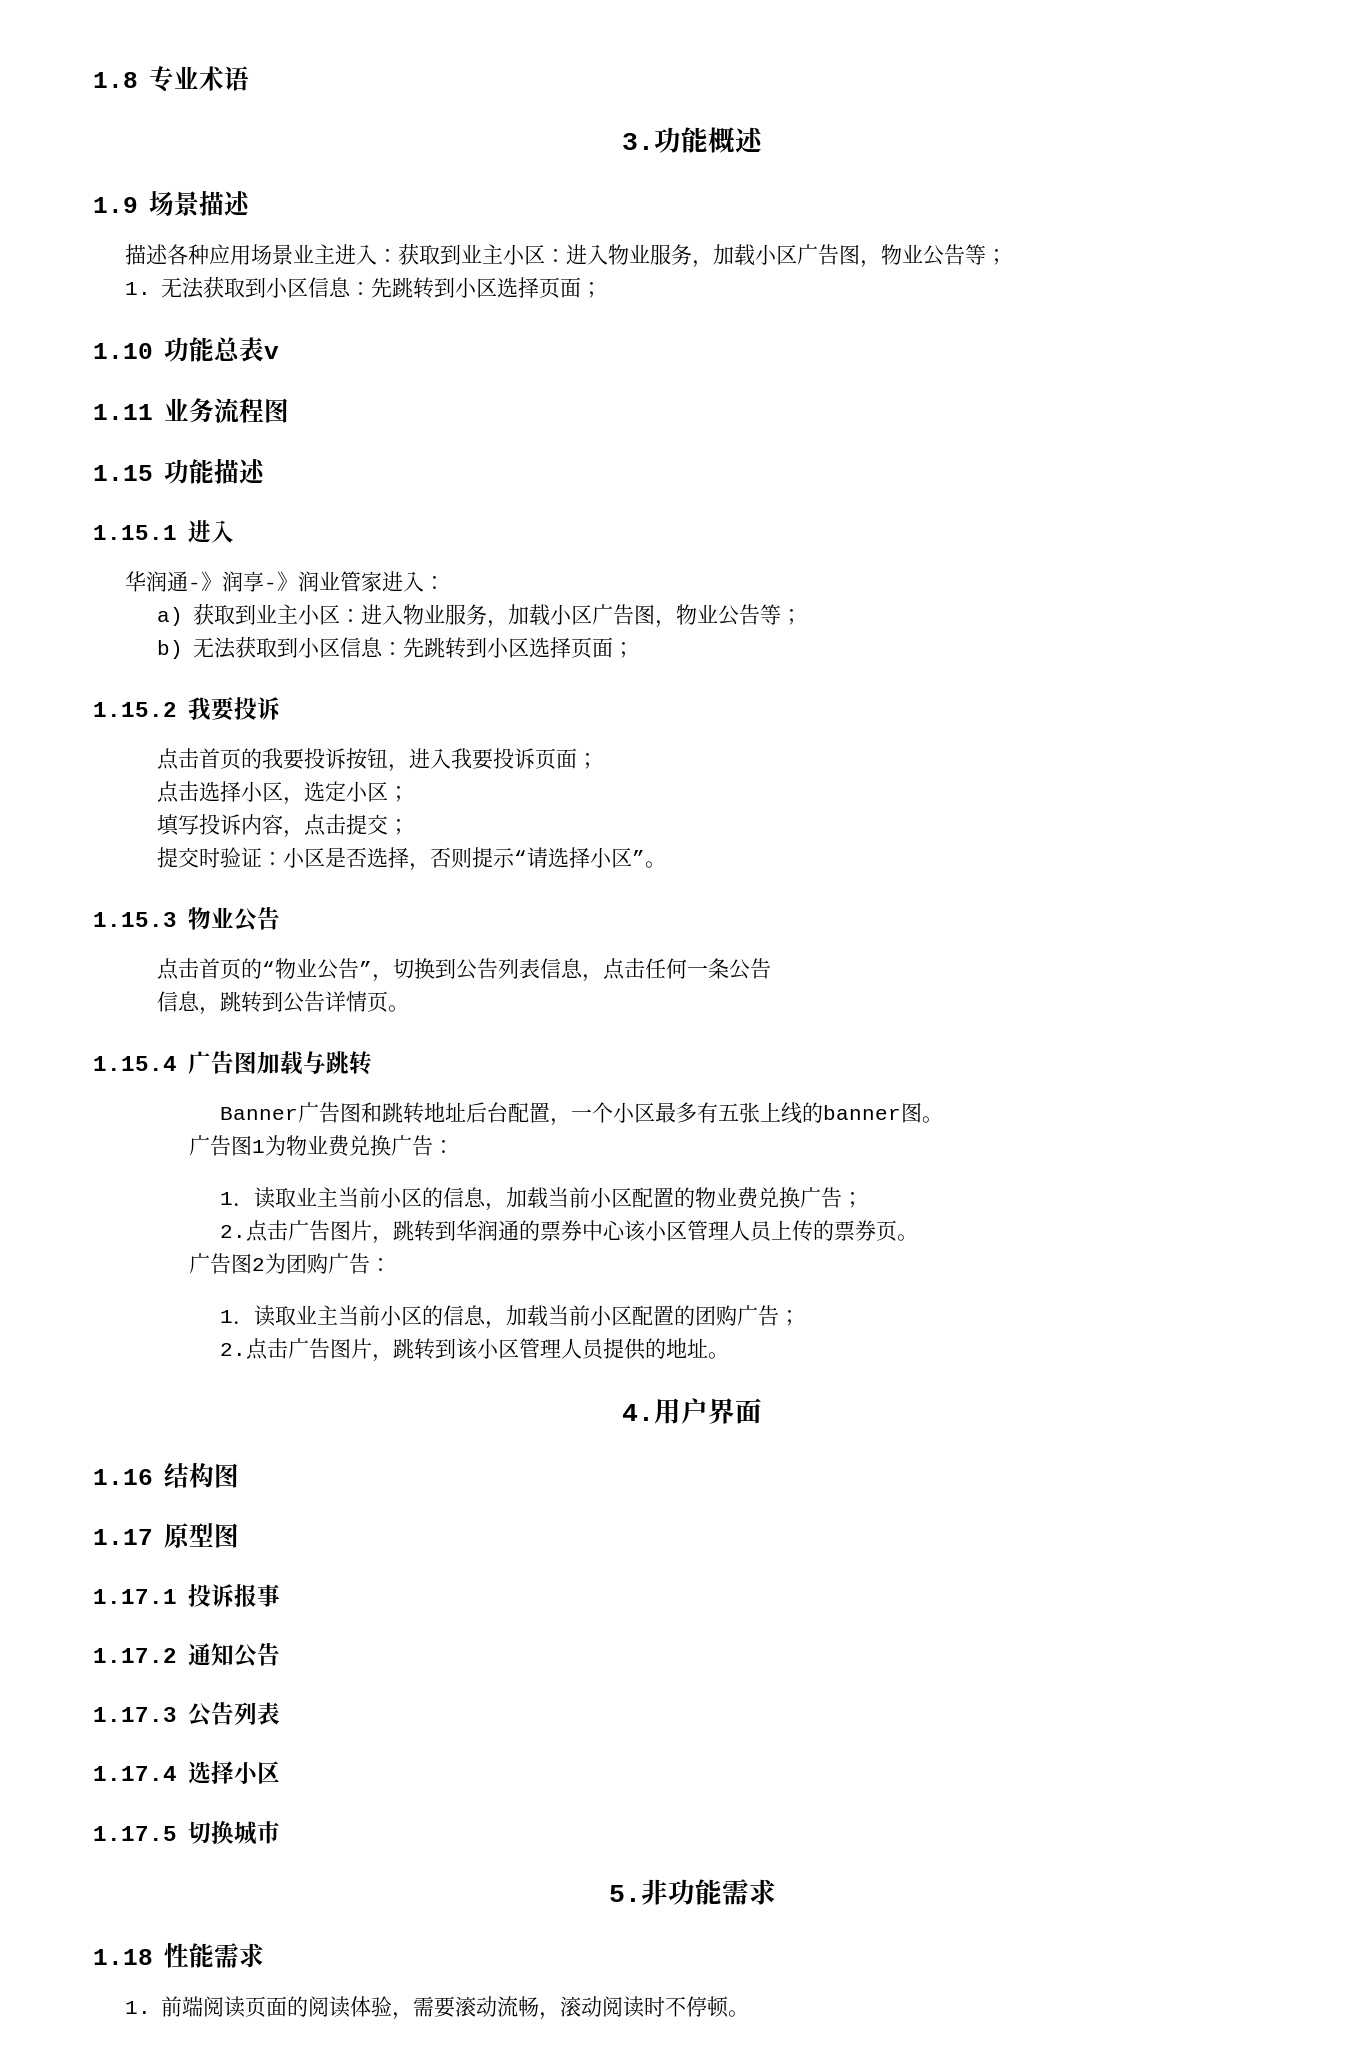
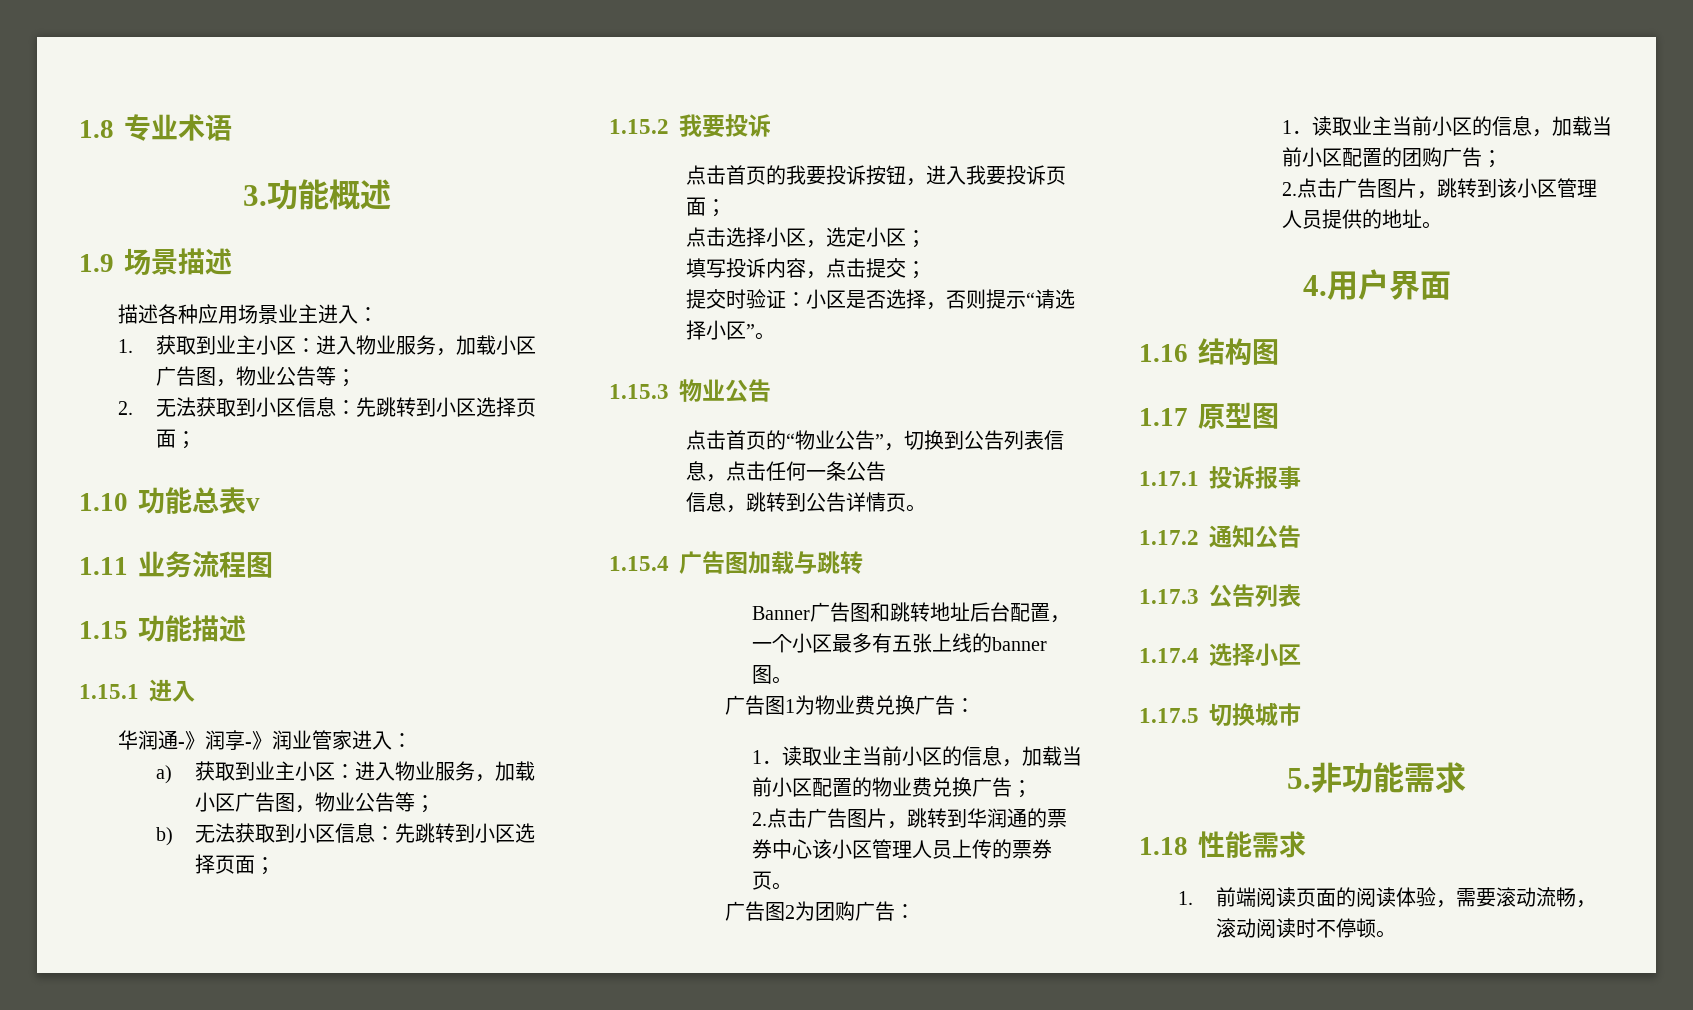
(398, 255) none -> [117,339,133,353] // 1.
[124,282,151,295] 1. -> [117,401,133,415] 2.

